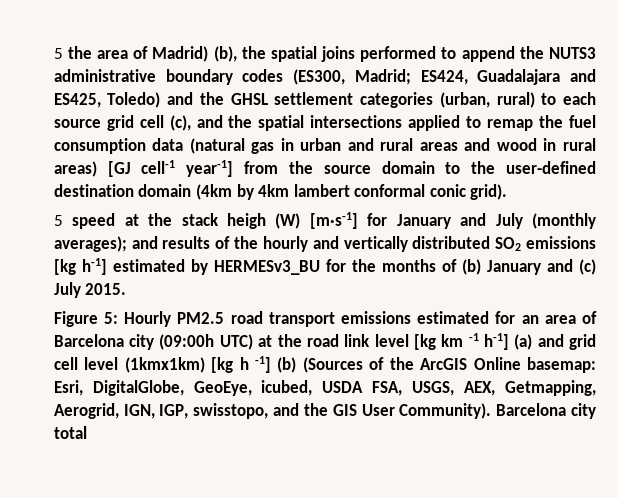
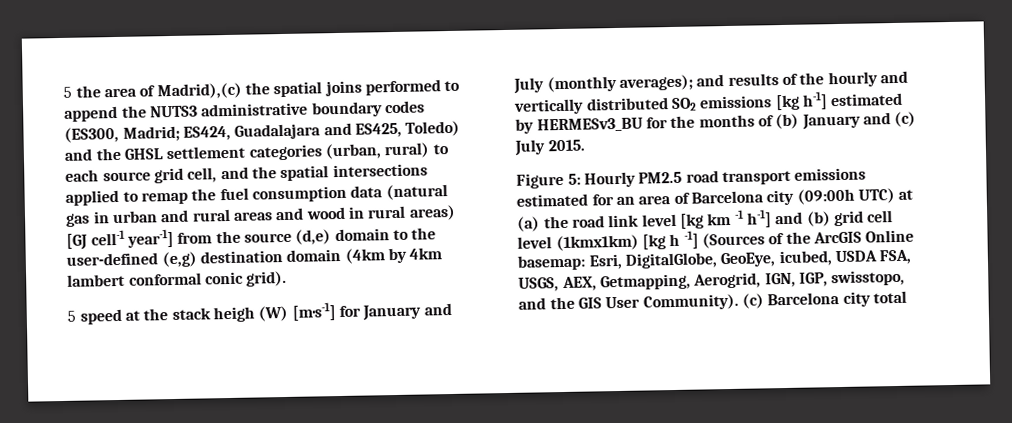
[152,46,237,62] Madrid) (b), -> [156,82,242,100] Madrid),(c)
[139,115,191,131] cell (c), -> [187,167,218,183] cell,
(371, 169) none -> [295,229,332,245] (d,e)
(596, 167) none -> [161,251,197,268] (e,g)
(273, 341) none -> [517,216,541,232] (a)
[514,334,564,350] (a) and -> [775,211,831,227] and (b)
[277,357,297,373] (b) -> (699, 239) none
(492, 411) none -> [742,293,765,309] (c)

